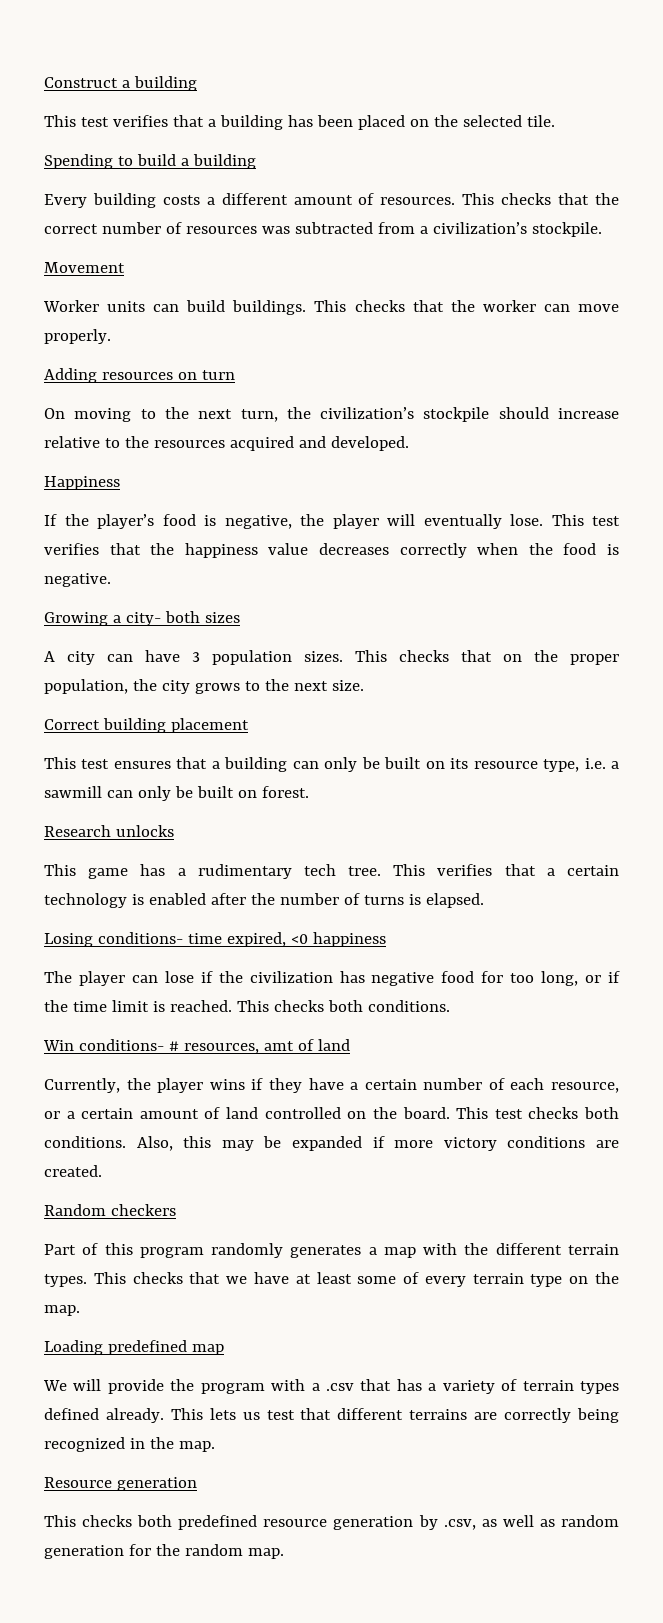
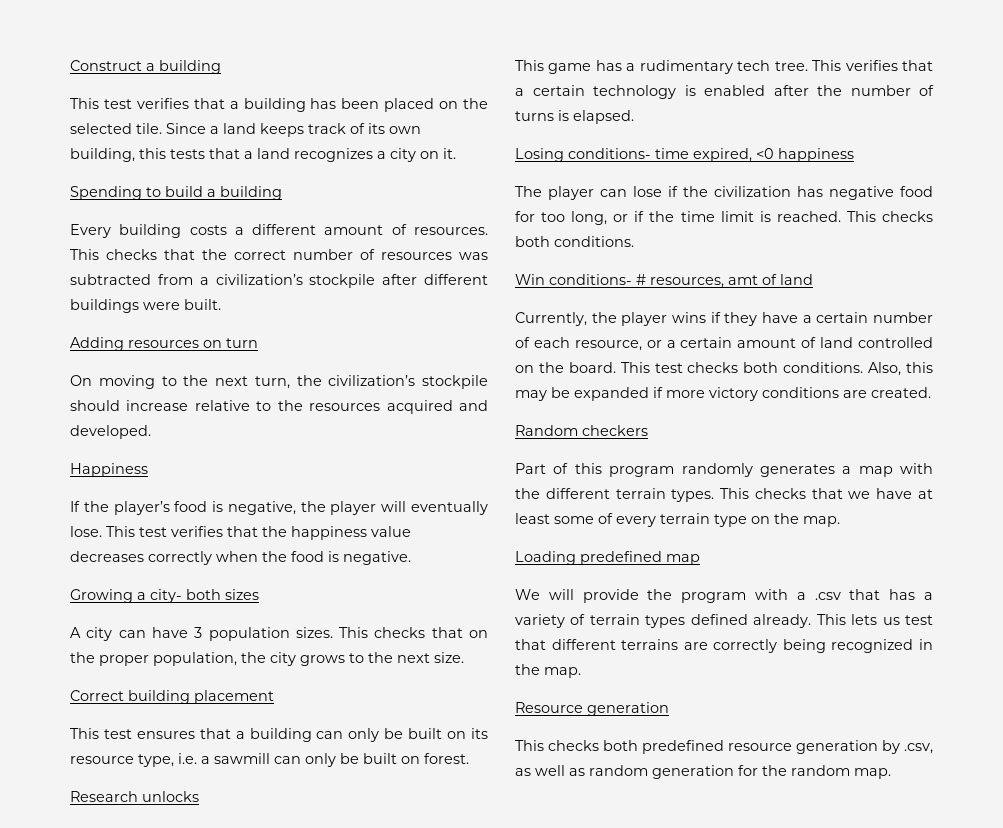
(555, 121) none -> [166,123,421,137] [70,148,456,162] Since a land keeps track of its own building, this tests that a land recognizes a city on it.
[531,222,602,237] [44,262,125,273] [43,300,620,315] [44,329,111,344] stockpile. // Movement // Worker units can build buildings. This checks that the worker can move properly. -> [309,274,488,288] [70,299,221,313] stockpile after different buildings were built.

